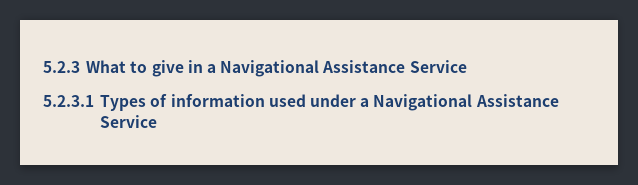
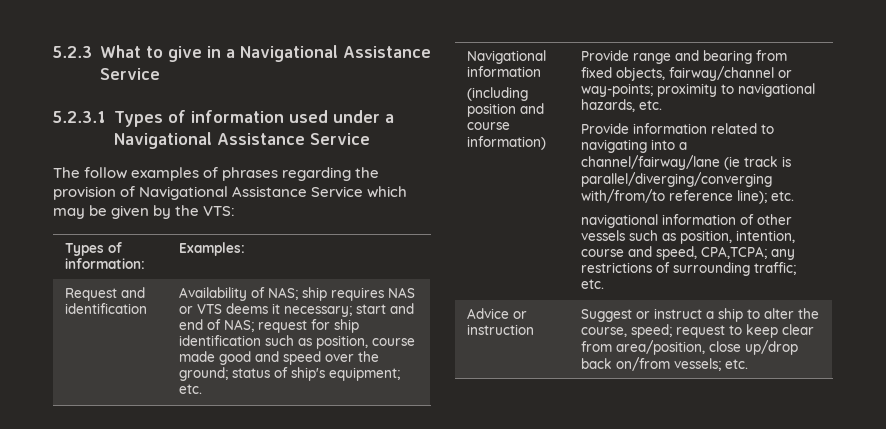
(158, 121) none -> [53,167,380,181] [53,186,408,200] [53,205,236,219] [64,242,122,256] [64,258,145,269] [178,242,245,256] [64,287,145,301] [64,303,147,314] [178,287,415,301] [178,303,414,317] [178,319,359,333] [178,335,415,349] [178,351,379,365] [178,367,400,381] [178,384,202,394] [466,50,546,64] [466,66,541,77] [466,87,528,101] [466,103,544,117] [466,122,510,130] [466,136,546,150] [580,50,787,64] [580,66,792,81] [580,83,815,97] [580,99,662,112] [580,123,774,134] [580,139,687,153] [580,155,791,170] [580,172,772,187] [580,189,794,204] [580,214,792,228] [580,230,795,244] [580,246,795,260] [580,262,796,276] [580,279,604,289] [466,308,527,319] [466,324,534,335] [580,308,819,322] [580,324,814,338] [580,340,798,355] [580,357,748,371] // The follow examples of phrases regarding the provision of Navigational Assistance Service which may be given by the VTS: // Types of information: | Examples: // Request and identification | Availability of NAS; ship requires NAS or VTS deems it necessary; start and end of NAS; request for ship identification such as position, course made good and speed over the ground; status of ship's equipment; etc. // Navigational information // (including position and course information) | Provide range and bearing from fixed objects, fairway/channel or way-points; proximity to navigational hazards, etc. // Provide information related to navigating into a channel/fairway/lane (ie track is parallel/diverging/converging with/from/to reference line); etc. // navigational information of other vessels such as position, intention, course and speed, CPA,TCPA; any restrictions of surrounding traffic; etc. // Advice or instruction | Suggest or instruct a ship to alter the course, speed; request to keep clear from area/position, close up/drop back on/from vessels; etc.

